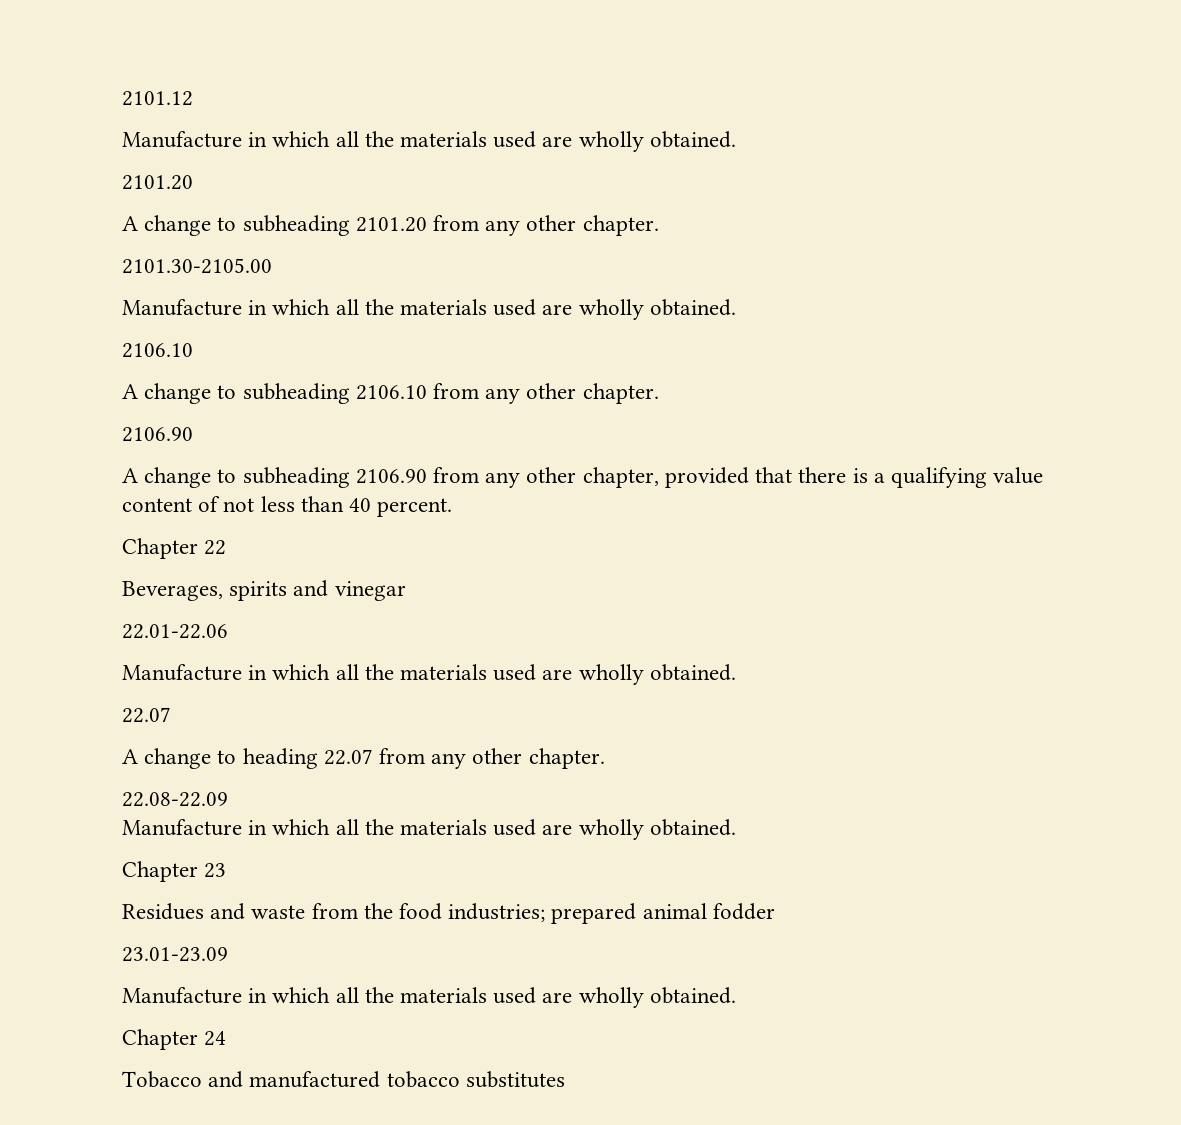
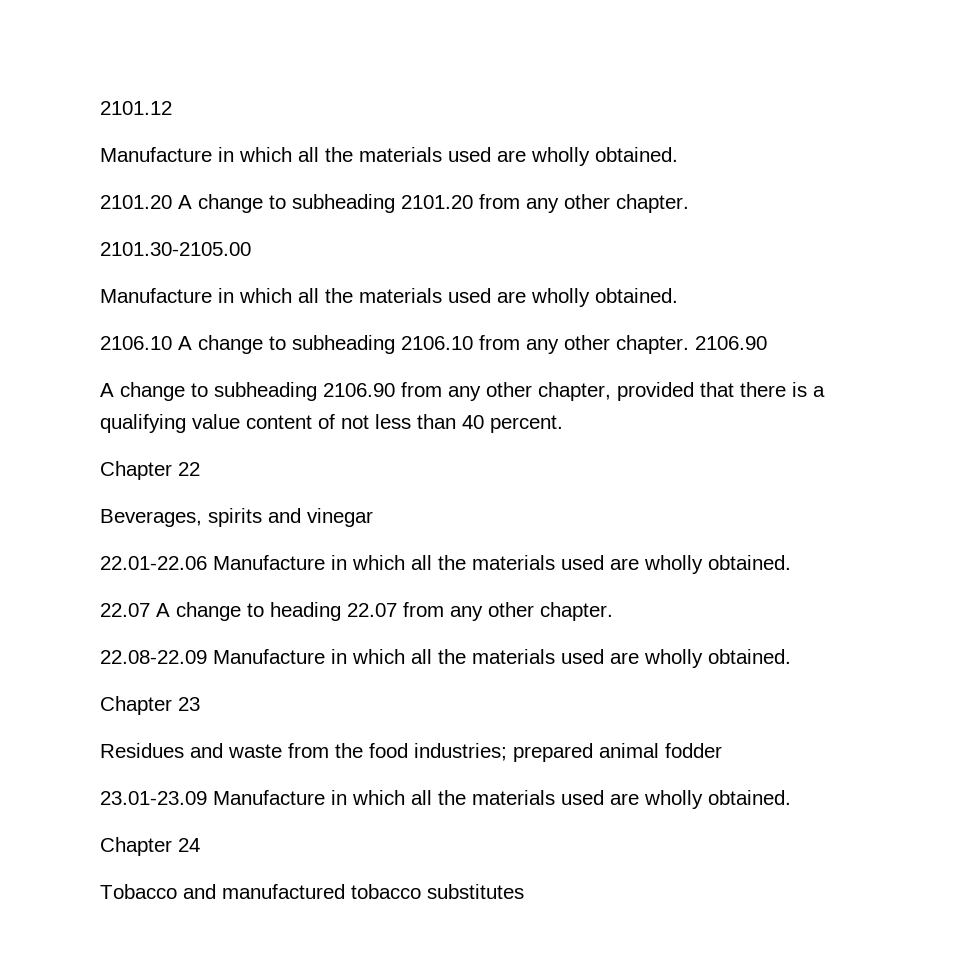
(193, 182) // -> (172, 202) none
(193, 350) // -> (172, 343) none
(659, 393) // -> (689, 344) none
(228, 631) // -> (207, 563) none
(171, 715) // -> (150, 610) none
(228, 799) // -> (207, 657) none
(228, 954) // -> (207, 798) none

